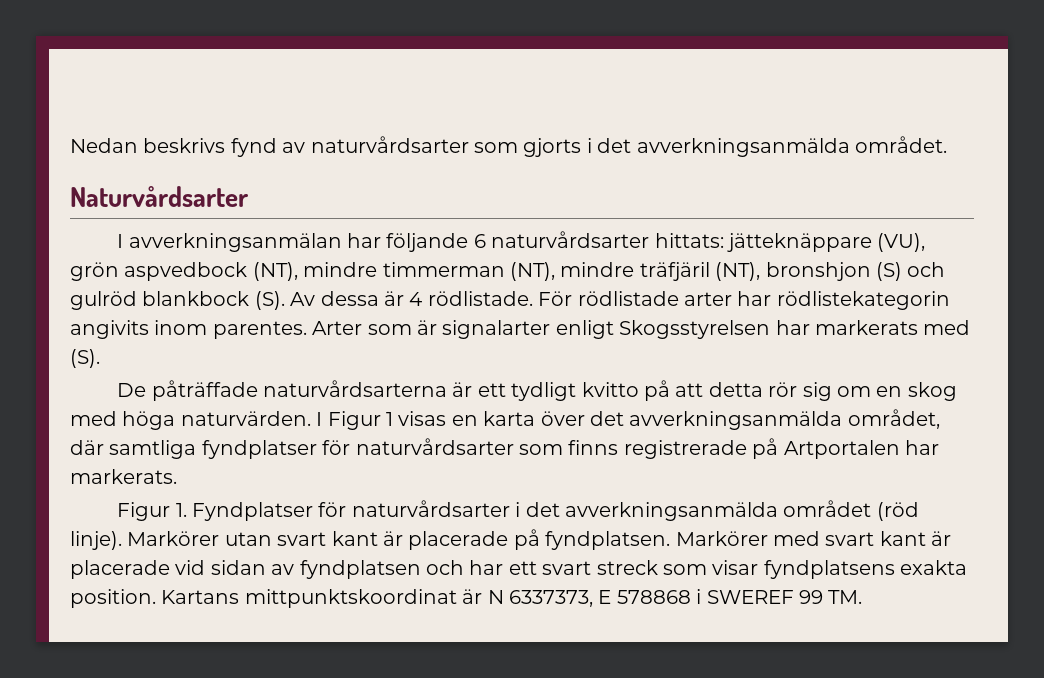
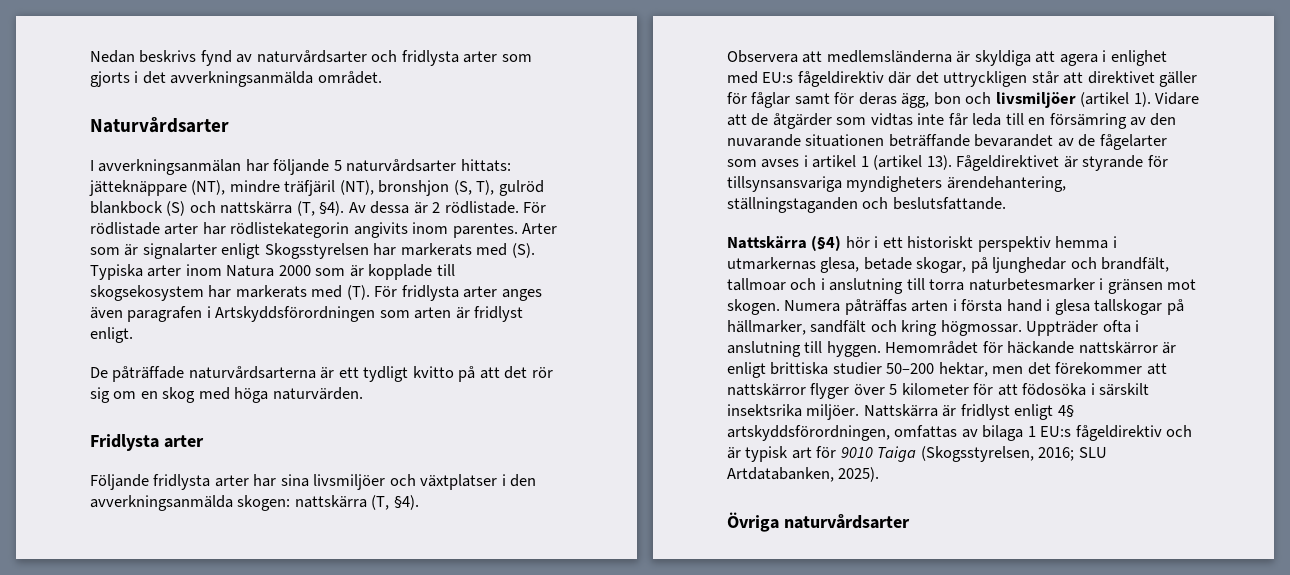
(469, 144) none -> [371,50,498,66] och fridlysta arter
[473,234,486,248] 6 -> [333,160,342,171] 5
[877,233,926,252] [70,262,505,281] (VU), grön aspvedbock (NT), mindre timmerman -> (187, 188) none
[875,262,946,281] [70,291,285,310] (S) och gulröd blankbock (S). -> [453,180,544,196] [90,201,345,216] (S, T), gulröd blankbock (S) och nattskärra (T, §4).
[409,292,423,306] 4 -> [432,202,441,213] 2
(100, 358) none -> [90,264,455,280] [90,285,542,301] [90,306,524,322] [90,327,133,343] Typiska arter inom Natura 2000 som är kopplade till skogsekosystem har markerats med (T). För fridlysta arter anges även paragrafen i Artskyddsförordningen som arten är fridlyst enligt.
[708,382,763,397] detta -> [504,366,528,379] det
[316,409,940,430] [70,438,939,459] [70,469,177,484] [117,500,919,521] [70,529,952,550] [70,560,968,579] [70,589,863,608] I Figur 1 visas en karta över det avverkningsanmälda området, där samtliga fyndplatser för naturvårdsarter som finns registrerade på Artportalen har markerats. // Figur 1. Fyndplatser för naturvårdsarter i det avverkningsanmälda området (röd linje). Markörer utan svart kant är placerade på fyndplatsen. Markörer med svart kant är placerade vid sidan av fyndplatsen och har ett svart streck som visar fyndplatsens exakta position. Kartans mittpunktskoordinat är N 6337373, E 578868 i SWEREF 99 TM. -> [90,434,204,451] [90,474,537,490] [90,495,419,511] [727,50,1167,66] [727,71,1198,87] [727,92,1200,108] [727,113,1177,129] [727,134,1167,150] [727,155,1168,171] [727,176,1066,192] [727,197,1006,213] [727,235,1117,252] [727,257,1170,273] [727,278,1197,294] [727,299,1184,315] [727,320,1140,336] [727,341,1177,357] [727,362,1167,378] [727,383,1150,399] [727,404,1074,420] [727,425,1193,441] [727,446,1107,462] [727,467,880,482] [727,512,910,532] // Fridlysta arter // Följande fridlysta arter har sina livsmiljöer och växtplatser i den avverkningsanmälda skogen: nattskärra (T, §4). // Observera att medlemsländerna är skyldiga att agera i enlighet med EU:s fågeldirektiv där det uttryckligen står att direktivet gäller för fåglar samt för deras ägg, bon och livsmiljöer (artikel 1). Vidare att de åtgärder som vidtas inte får leda till en försämring av den nuvarande situationen beträffande bevarandet av de fågelarter som avses i artikel 1 (artikel 13). Fågeldirektivet är styrande för tillsynsansvariga myndigheters ärendehantering, ställningstaganden och beslutsfattande. // Nattskärra (§4) hör i ett historiskt perspektiv hemma i utmarkernas glesa, betade skogar, på ljunghedar och brandfält, tallmoar och i anslutning till torra naturbetesmarker i gränsen mot skogen. Numera påträffas arten i första hand i glesa tallskogar på hällmarker, sandfält och kring högmossar. Uppträder ofta i anslutning till hyggen. Hemområdet för häckande nattskärror är enligt brittiska studier 50–200 hektar, men det förekommer att nattskärror flyger över 5 kilometer för att födosöka i särskilt insektsrika miljöer. Nattskärra är fridlyst enligt 4§ artskyddsförordningen, omfattas av bilaga 1 EU:s fågeldirektiv och är typisk art för 9010 Taiga (Skogsstyrelsen, 2016; SLU Artdatabanken, 2025). // Övriga naturvårdsarter

